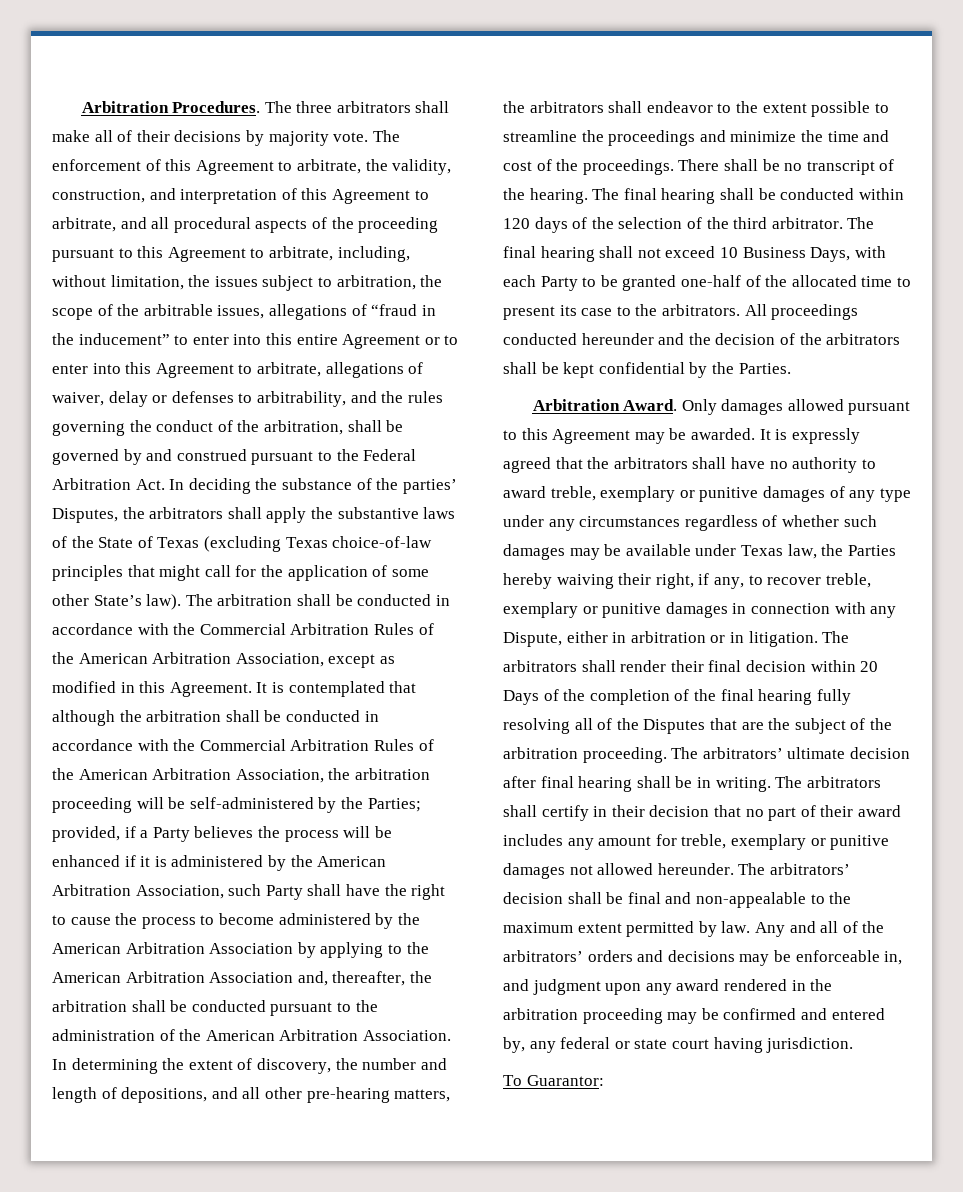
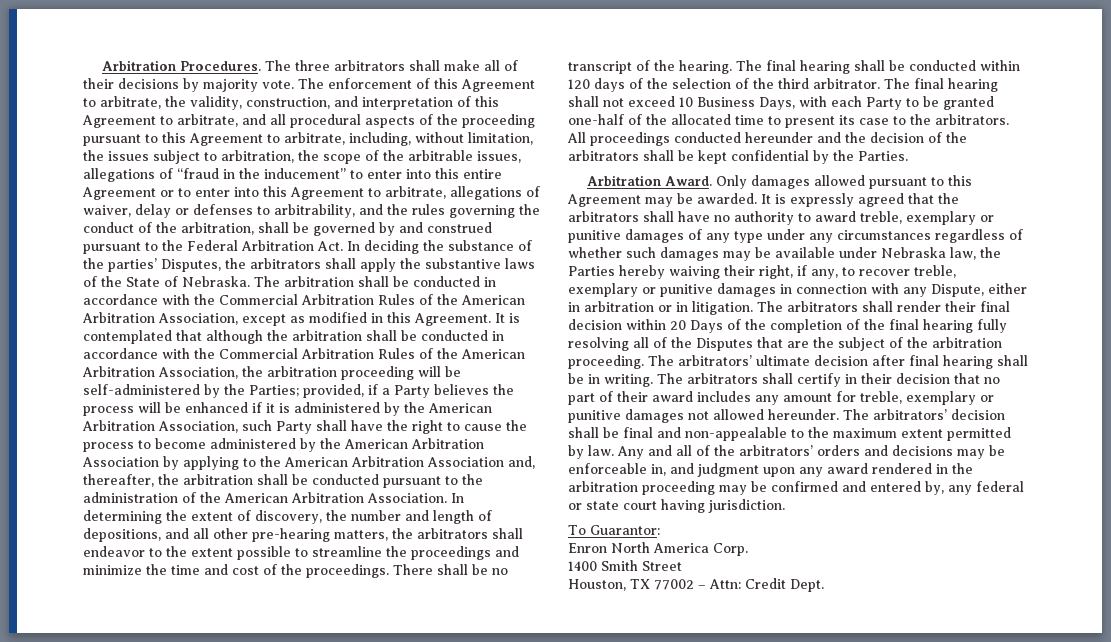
[157,536,433,552] [52,565,429,581] [52,594,182,610] Texas (excluding Texas choice-of-law principles that might call for the application of some other State’s law). -> [182,276,250,287] Nebraska.
[740,545,783,556] Texas -> [881,247,946,258] Nebraska
(604, 1080) none -> [568,542,748,556] [568,560,682,571] [568,578,824,592] // Enron North America Corp. // 1400 Smith Street // Houston, TX 77002 – Attn: Credit Dept.

